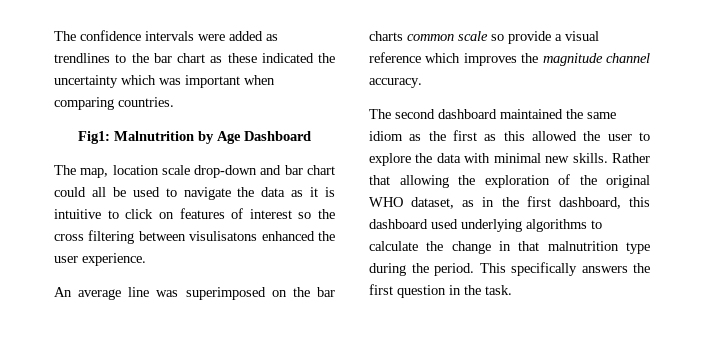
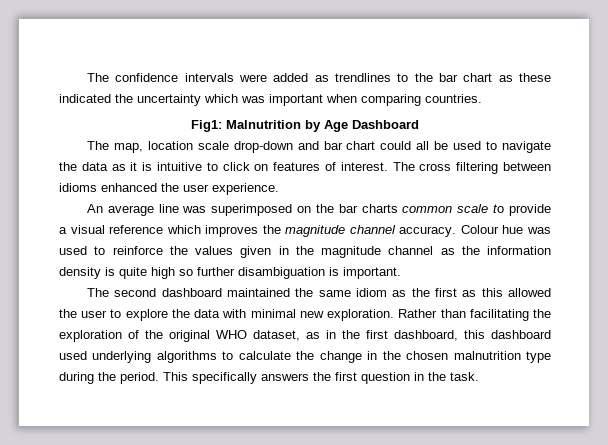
[249,209,335,219] interest so the -> [340,162,415,171] interest. The
[189,231,258,241] visulisatons -> [59,183,97,192] idioms
[491,34,504,41] so -> [493,204,505,213] to
(422, 83) none -> [460,225,551,234] [59,246,551,258] [59,267,401,279] Colour hue was used to reinforce the values given in the magnitude channel as the information density is quite high so further disambiguation is important.
[572,153,650,163] [369,175,449,188] skills. Rather that allowing -> [327,309,529,321] exploration. Rather than facilitating
[518,241,540,251] that -> [382,351,449,360] the chosen

